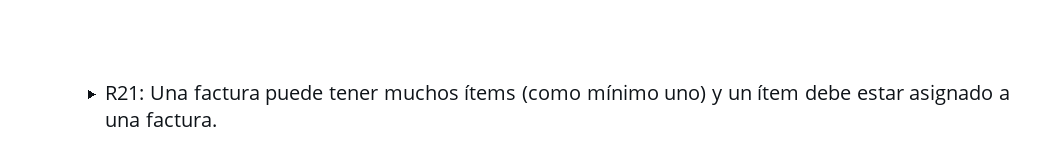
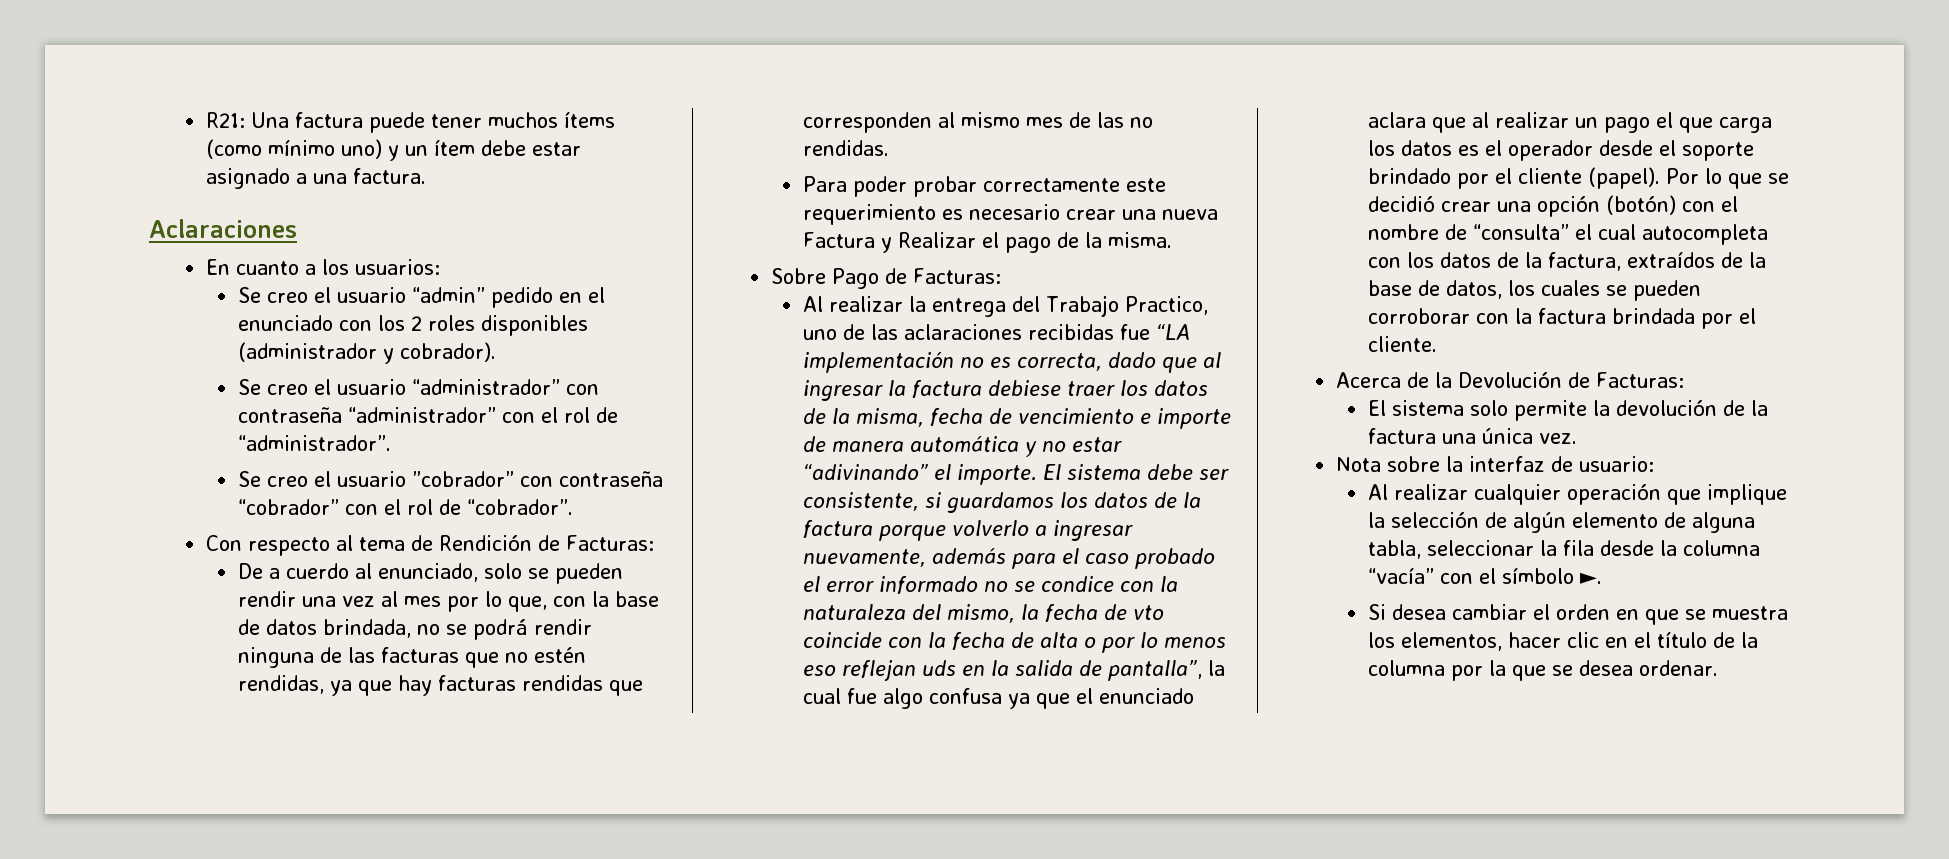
(217, 119) none -> [149,219,297,238] [205,259,440,275] [238,287,606,308] [238,315,589,336] [238,342,497,364] [238,379,600,395] [238,407,619,423] [238,435,392,451] [238,471,664,487] [238,499,574,515] [205,535,654,556] [238,563,624,584] [238,591,660,612] [238,619,593,640] [238,647,587,668] [238,675,644,696] [803,112,1154,133] [803,140,890,156] [803,176,1167,197] [803,204,1219,225] [803,232,1173,253] [770,268,1001,289] [803,295,1209,317] [803,324,1191,340] [803,352,1222,373] [803,380,1209,401] [803,408,1232,429] [803,436,1123,457] [803,464,1230,485] [803,492,1202,513] [803,520,1134,541] [803,548,1216,569] [803,576,1179,594] [803,604,1165,623] [803,632,1227,653] [803,660,1226,681] [803,688,1195,709] [1368,112,1773,133] [1368,140,1755,161] [1368,167,1790,189] [1368,195,1739,217] [1368,224,1769,245] [1368,252,1767,271] [1368,280,1702,301] [1368,308,1757,329] [1368,336,1438,352] [1335,372,1684,388] [1368,400,1769,421] [1368,428,1578,444] [1335,456,1654,472] [1368,484,1788,505] [1368,512,1756,533] [1368,540,1761,559] [1368,568,1603,584] [1368,604,1789,625] [1368,632,1759,651] [1368,660,1719,681] // Aclaraciones // En cuanto a los usuarios: // Se creo el usuario “admin” pedido en el enunciado con los 2 roles disponibles (administrador y cobrador). // Se creo el usuario “administrador” con contraseña “administrador” con el rol de “administrador”. // Se creo el usuario ”cobrador” con contraseña “cobrador” con el rol de “cobrador”. // Con respecto al tema de Rendición de Facturas: // De a cuerdo al enunciado, solo se pueden rendir una vez al mes por lo que, con la base de datos brindada, no se podrá rendir ninguna de las facturas que no estén rendidas, ya que hay facturas rendidas que corresponden al mismo mes de las no rendidas. // Para poder probar correctamente este requerimiento es necesario crear una nueva Factura y Realizar el pago de la misma. // Sobre Pago de Facturas: // Al realizar la entrega del Trabajo Practico, uno de las aclaraciones recibidas fue “LA implementación no es correcta, dado que al ingresar la factura debiese traer los datos de la misma, fecha de vencimiento e importe de manera automática y no estar “adivinando” el importe. El sistema debe ser consistente, si guardamos los datos de la factura porque volverlo a ingresar nuevamente, además para el caso probado el error informado no se condice con la naturaleza del mismo, la fecha de vto coincide con la fecha de alta o por lo menos eso reflejan uds en la salida de pantalla”, la cual fue algo confusa ya que el enunciado aclara que al realizar un pago el que carga los datos es el operador desde el soporte brindado por el cliente (papel). Por lo que se decidió crear una opción (botón) con el nombre de “consulta” el cual autocompleta con los datos de la factura, extraídos de la base de datos, los cuales se pueden corroborar con la factura brindada por el cliente. // Acerca de la Devolución de Facturas: // El sistema solo permite la devolución de la factura una única vez. // Nota sobre la interfaz de usuario: // Al realizar cualquier operación que implique la selección de algún elemento de alguna tabla, seleccionar la fila desde la columna “vacía” con el símbolo ►. // Si desea cambiar el orden en que se muestra los elementos, hacer clic en el título de la columna por la que se desea ordenar.

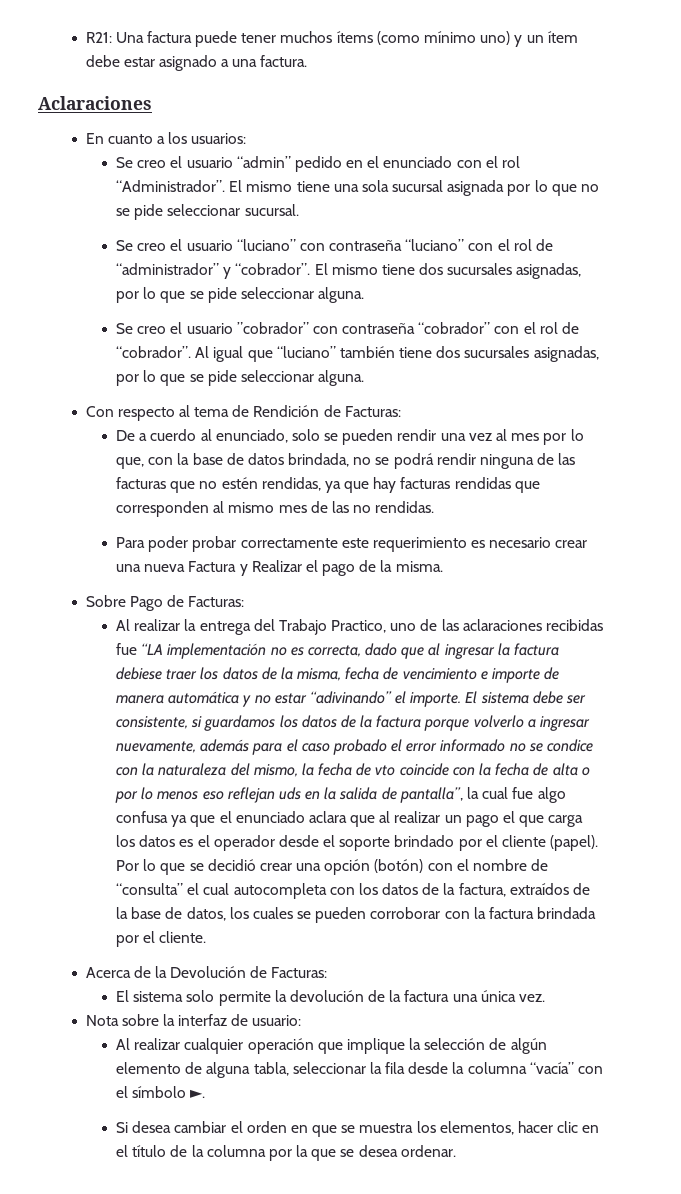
[378,315,589,336] [238,342,497,364] [238,379,600,395] [238,407,619,423] [238,435,392,451] los 2 roles disponibles (administrador y cobrador). // Se creo el usuario “administrador” con contraseña “administrador” con el rol de “administrador”. -> [485,156,521,168] [115,180,600,196] [115,204,299,220] [115,239,554,251] [115,263,582,279] [115,287,365,303] el rol “Administrador”. El mismo tiene una sola sucursal asignada por lo que no se pide seleccionar sucursal. // Se creo el usuario “luciano” con contraseña “luciano” con el rol de “administrador” y “cobrador”. El mismo tiene dos sucursales asignadas, por lo que se pide seleccionar alguna.
(574, 507) none -> [195,346,599,362] [115,370,365,386] Al igual que “luciano” también tiene dos sucursales asignadas, por lo que se pide seleccionar alguna.

